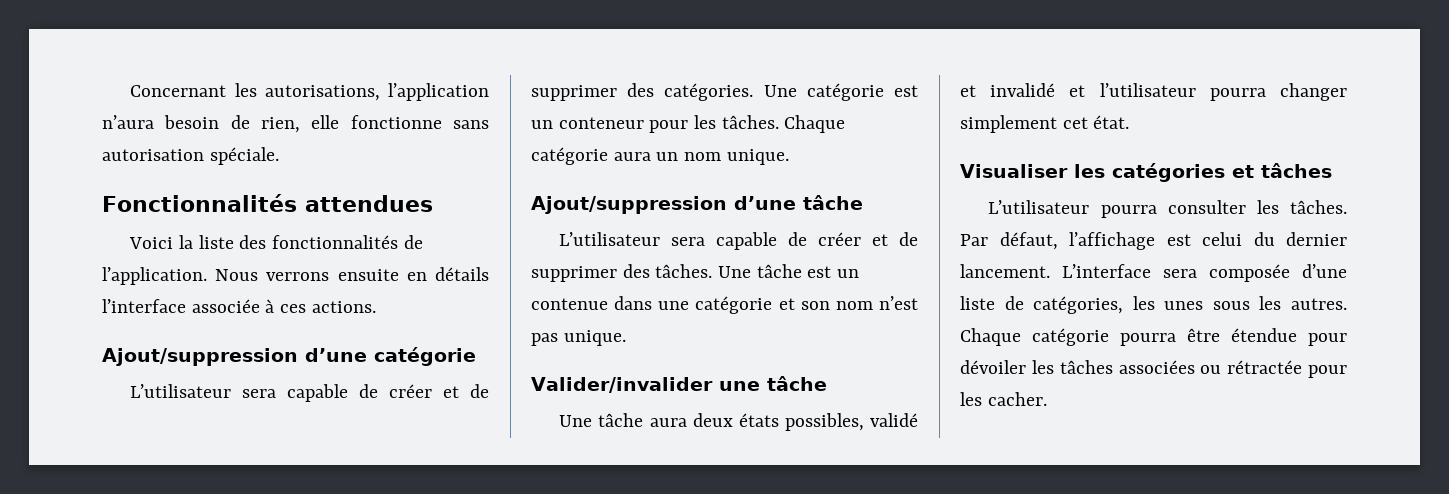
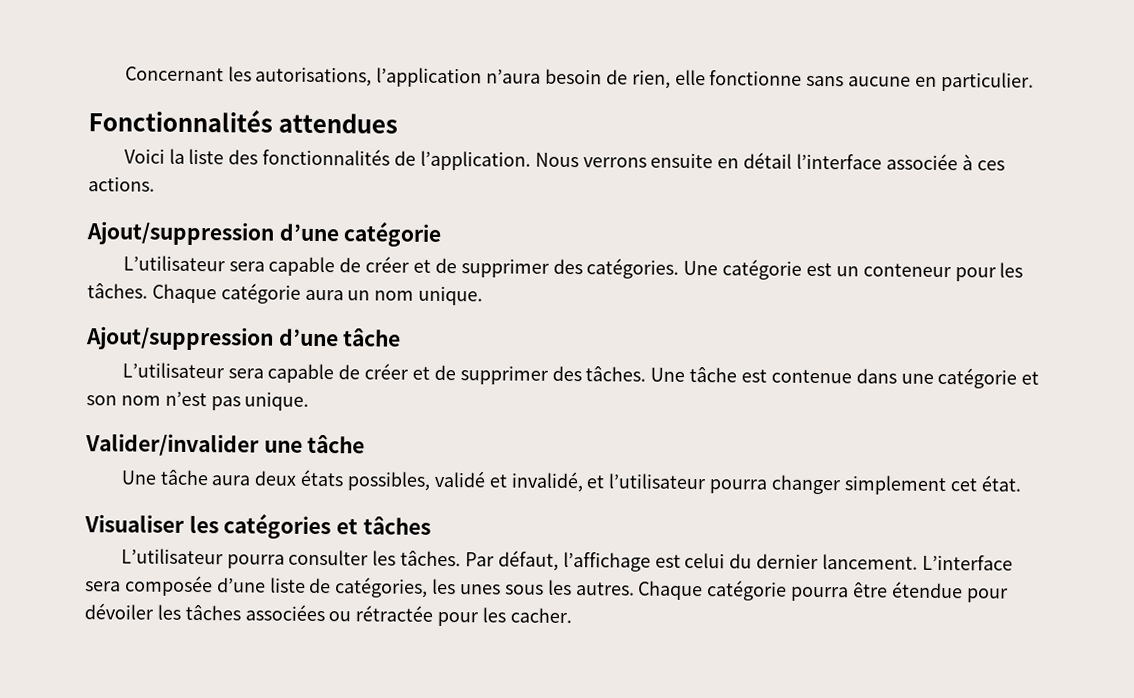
[102,147,279,165] autorisation spéciale. -> [848,71,1034,92] aucune en particulier.
[434,267,489,281] détails -> [743,152,793,169] détail
[837,269,860,278] un -> (768, 376) none
[990,83,1056,97] invalidé -> [510,471,584,493] invalidé,

